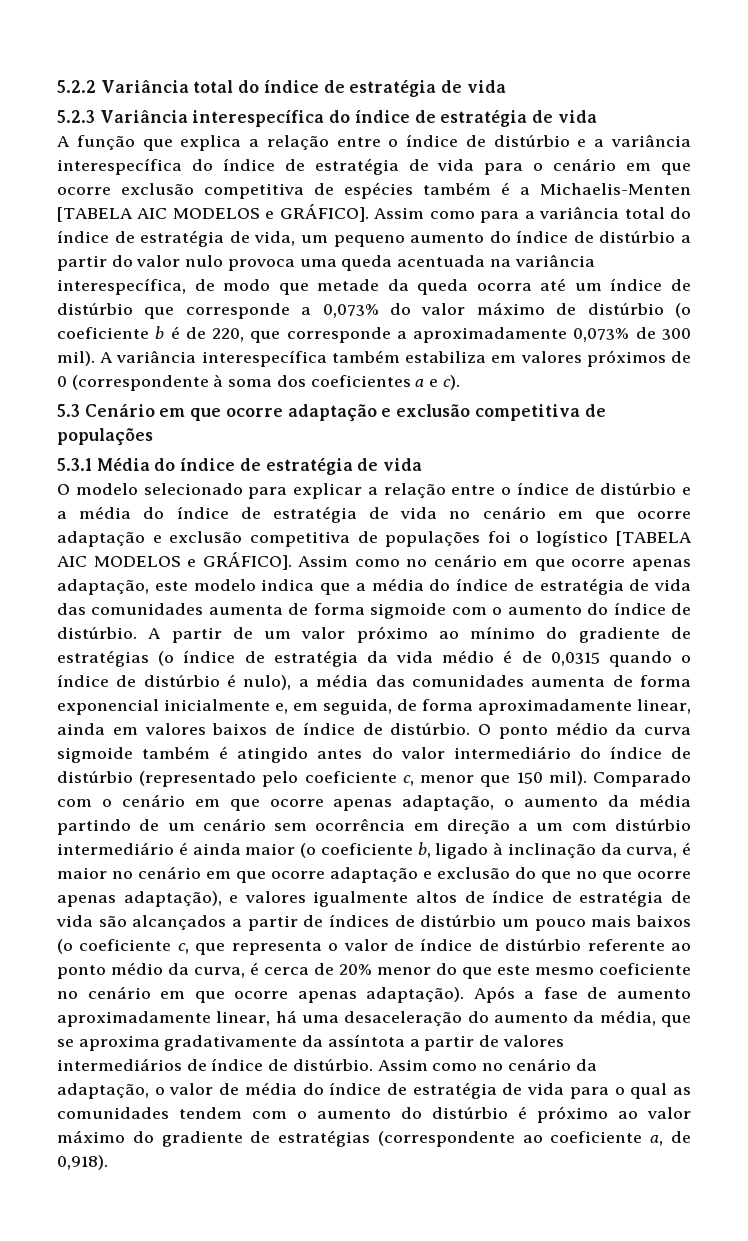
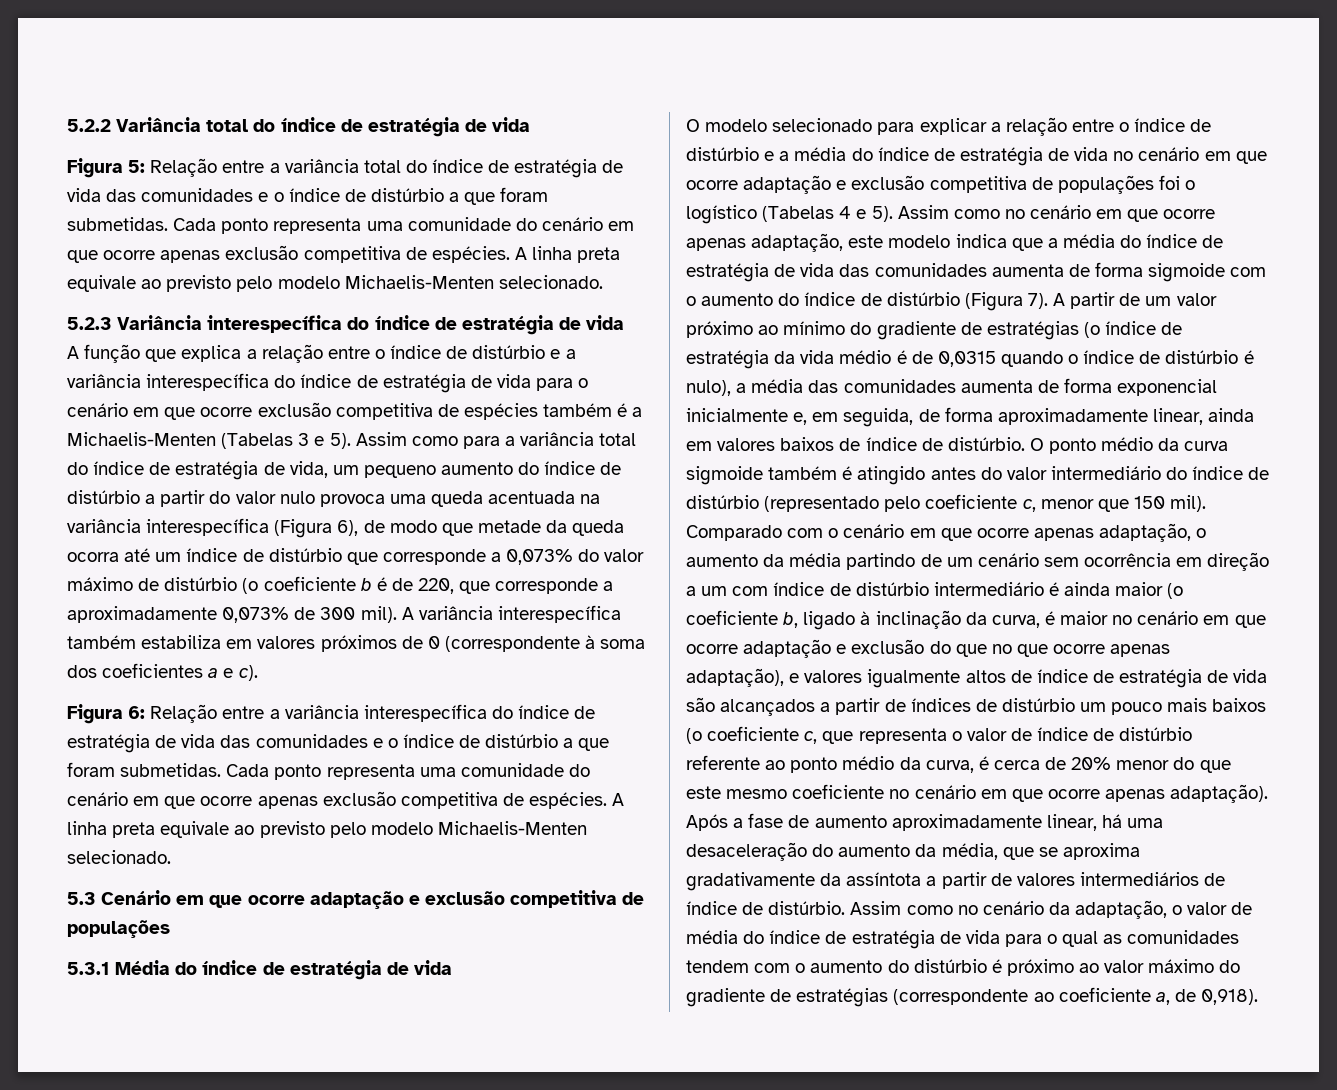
(506, 86) none -> [67,158,624,178] [67,187,549,205] [67,217,635,234] [67,245,621,263] [67,275,603,292] // Figura 5: Relação entre a variância total do índice de estratégia de vida das comunidades e o índice de distúrbio a que foram submetidas. Cada ponto representa uma comunidade do cenário em que ocorre apenas exclusão competitiva de espécies. A linha preta equivale ao previsto pelo modelo Michaelis-Menten selecionado.
[57,204,369,222] [TABELA AIC MODELOS e GRÁFICO]. -> [221,433,351,449] (Tabelas 3 e 5).
[57,278,186,295] interespecífica, -> [146,518,359,538] interespecífica (Figura 6),
(460, 382) none -> [67,704,596,724] [67,734,610,753] [67,762,590,780] [67,791,625,809] [67,821,587,838] [67,850,171,864] // Figura 6: Relação entre a variância interespecífica do índice de estratégia de vida das comunidades e o índice de distúrbio a que foram submetidas. Cada ponto representa uma comunidade do cenário em que ocorre apenas exclusão competitiva de espécies. A linha preta equivale ao previsto pelo modelo Michaelis-Menten selecionado.
[616,531,693,546] [57,552,292,570] [TABELA AIC MODELOS e GRÁFICO]. -> [762,206,893,222] (Tabelas 4 e 5).
[57,627,137,639] distúrbio. -> [886,292,1048,311] distúrbio (Figura 7).
(607, 827) none -> [773,582,851,596] índice de

